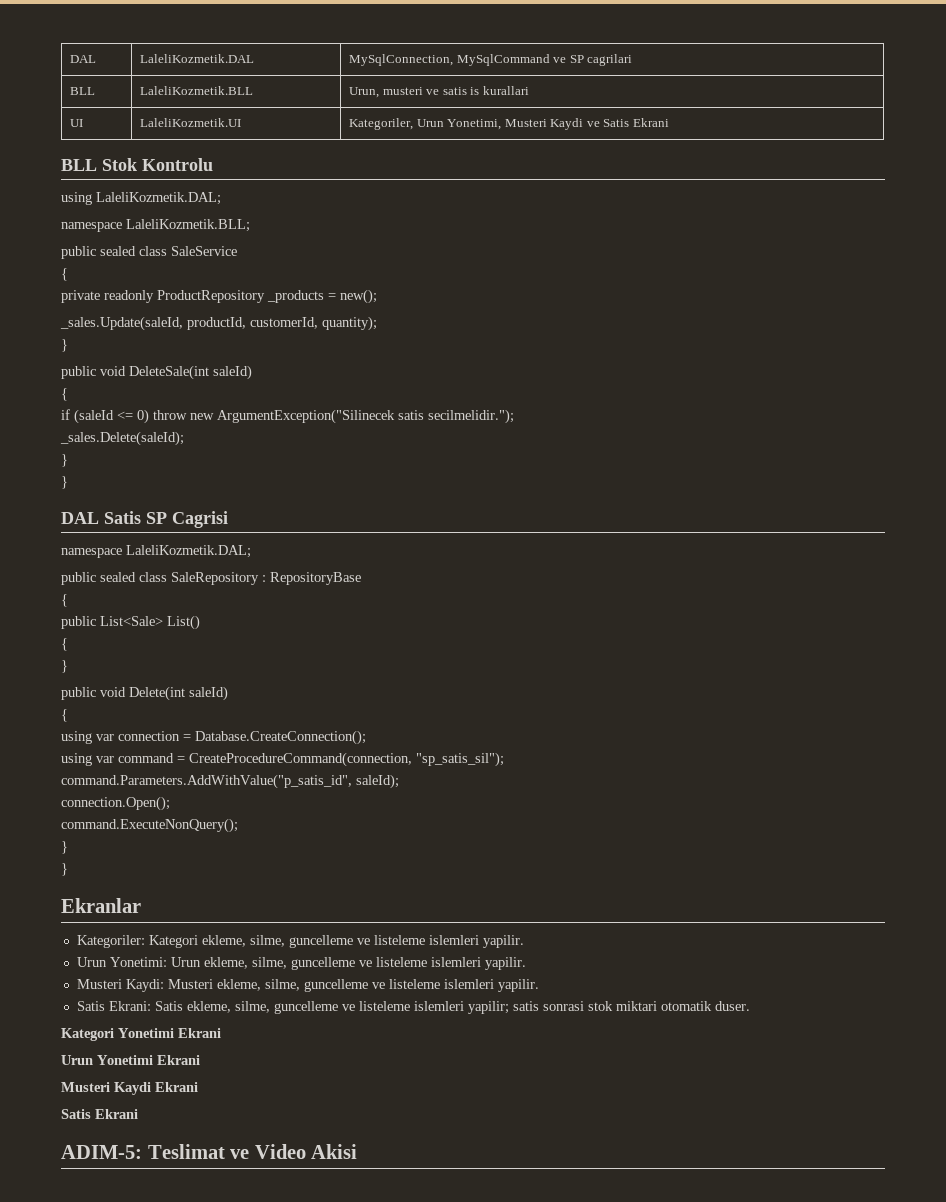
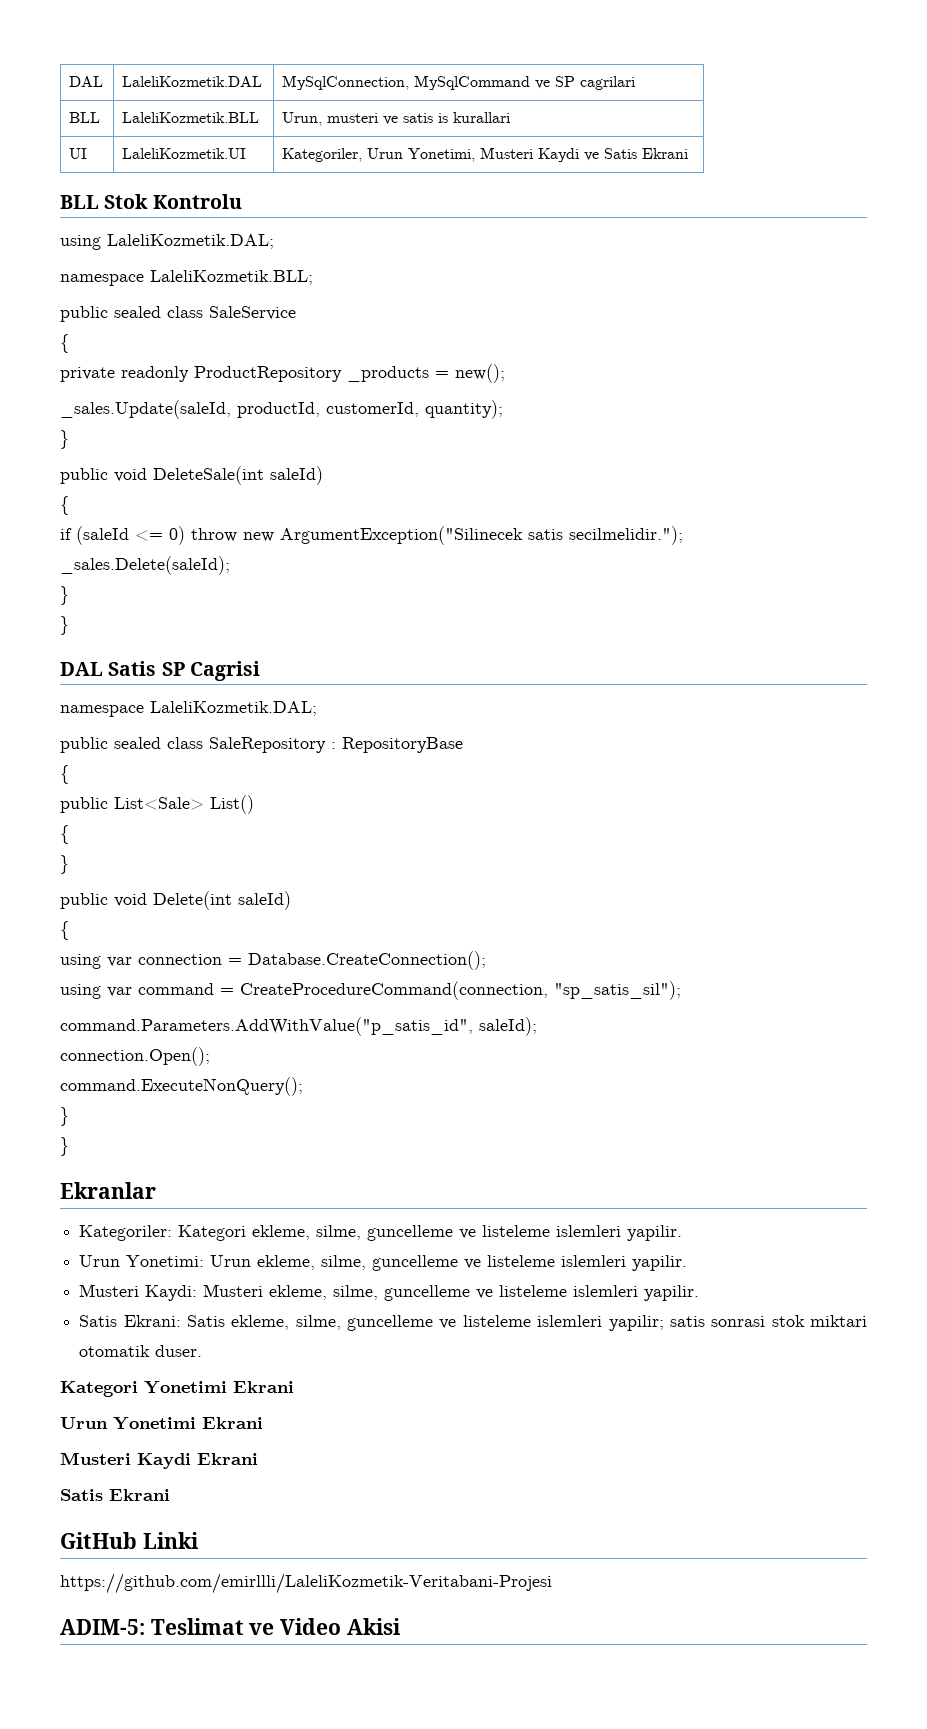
(138, 1114) none -> [60,1532,199,1549] [60,1573,552,1594] // GitHub Linki // https://github.com/emirllli/LaleliKozmetik-Veritabani-Projesi

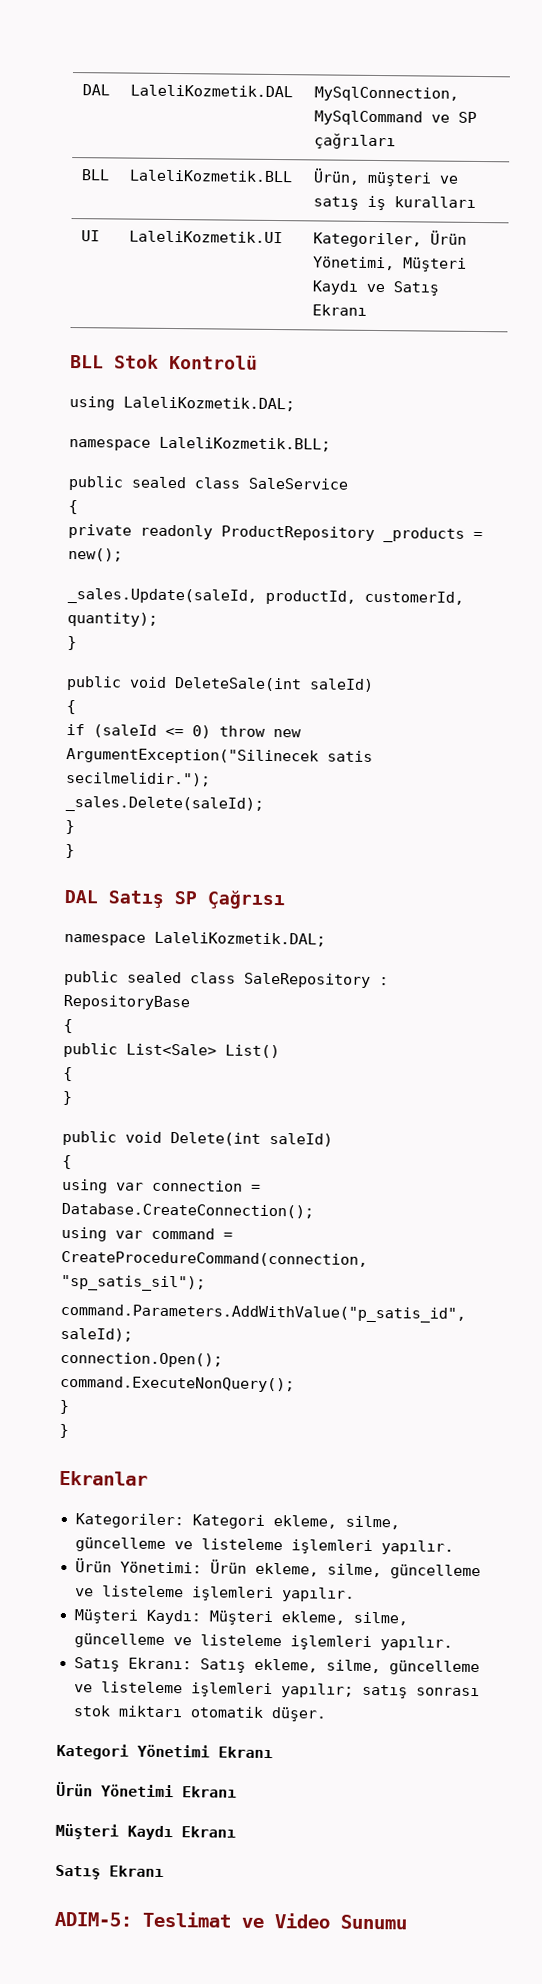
[580,76,636,90] cagrilari -> [314,133,397,150] çağrıları
[282,112,511,126] [69,148,88,159] [122,148,247,159] [282,147,689,162] Urun, musteri ve satis is kurallari // UI | LaleliKozmetik.UI | Kategoriler, Urun Yonetimi, Musteri Kaydi ve Satis Ekrani -> [313,168,459,187] [313,195,477,211] [81,230,101,242] [129,230,284,244] [313,230,468,248] [313,256,468,272] [312,280,440,296] [312,304,368,316] Ürün, müşteri ve satış iş kuralları // UI | LaleliKozmetik.UI | Kategoriler, Ürün Yönetimi, Müşteri Kaydı ve Satış Ekranı
[152,194,242,209] Kontrolu -> [169,354,258,370] Kontrolü
[108,661,260,681] Satis SP Cagrisi -> [108,890,285,910] Satış SP Çağrısı
[367,1225,683,1241] [79,1255,688,1271] [79,1284,700,1301] [79,1315,868,1331] [79,1345,203,1357] [60,1381,294,1397] [60,1417,263,1430] [60,1452,258,1469] [60,1489,170,1501] [60,1532,199,1549] [60,1573,552,1594] guncelleme ve listeleme islemleri yapilir. // Urun Yonetimi: Urun ekleme, silme, guncelleme ve listeleme islemleri yapilir. // Musteri Kaydi: Musteri ekleme, silme, guncelleme ve listeleme islemleri yapilir. // Satis Ekrani: Satis ekleme, silme, guncelleme ve listeleme islemleri yapilir; satis sonrasi stok miktari otomatik duser. // Kategori Yonetimi Ekrani // Urun Yonetimi Ekrani // Musteri Kaydi Ekrani // Satis Ekrani // GitHub Linki // https://github.com/emirllli/LaleliKozmetik-Veritabani-Projesi -> [74,1537,454,1555] [74,1558,481,1580] [74,1585,355,1602] [73,1609,408,1626] [73,1633,453,1651] [73,1657,480,1676] [73,1681,480,1699] [72,1705,327,1722] [56,1743,273,1760] [56,1781,237,1798] [55,1823,236,1841] [55,1864,164,1880] güncelleme ve listeleme işlemleri yapılır. // Ürün Yönetimi: Ürün ekleme, silme, güncelleme ve listeleme işlemleri yapılır. // Müşteri Kaydı: Müşteri ekleme, silme, güncelleme ve listeleme işlemleri yapılır. // Satış Ekranı: Satış ekleme, silme, güncelleme ve listeleme işlemleri yapılır; satış sonrası stok miktarı otomatik düşer. // Kategori Yönetimi Ekranı // Ürün Yönetimi Ekranı // Müşteri Kaydı Ekranı // Satış Ekranı
[346,1618,401,1635] Akisi -> [340,1914,407,1930] Sunumu

